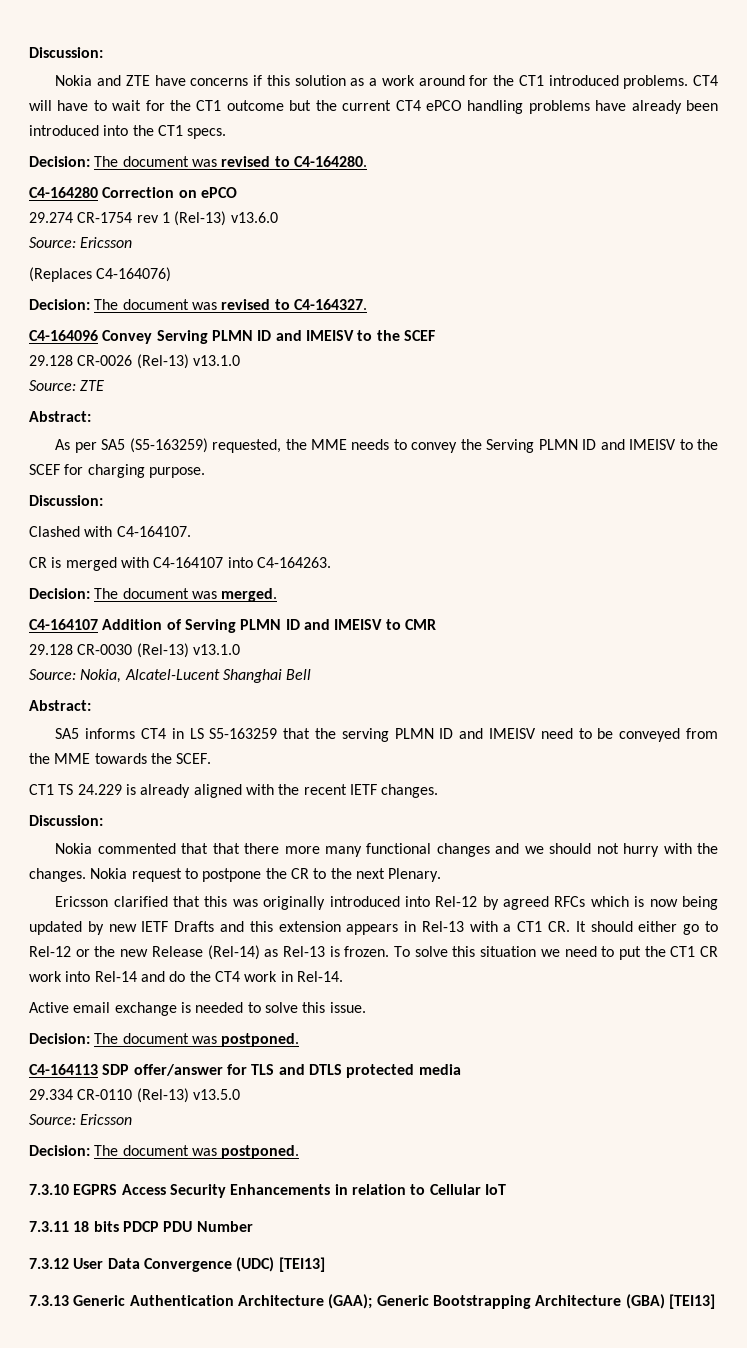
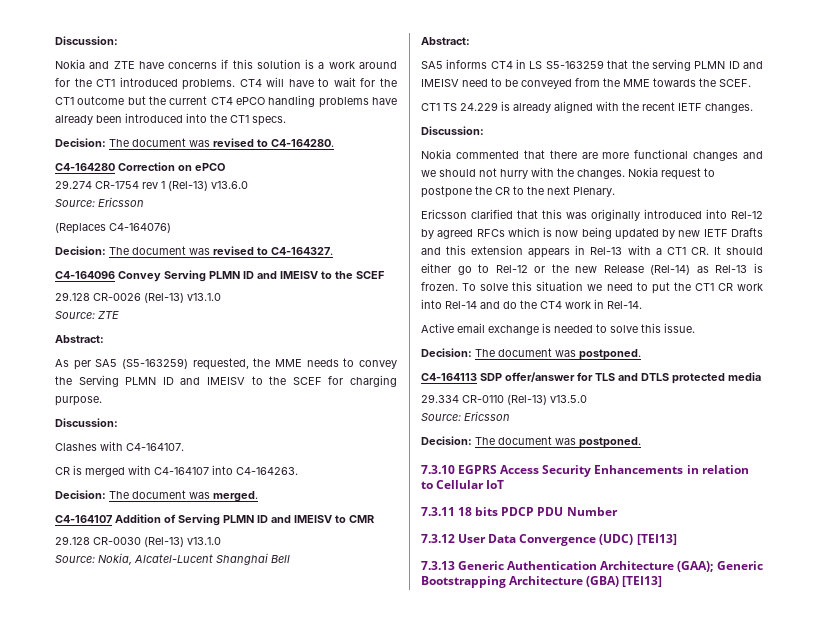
[350,78,365,86] as -> [305,59,315,69] is
[29,526,80,537] Clashed -> [55,443,97,451] Clashes
[212,843,362,857] that there more many -> [549,150,630,159] there are more

